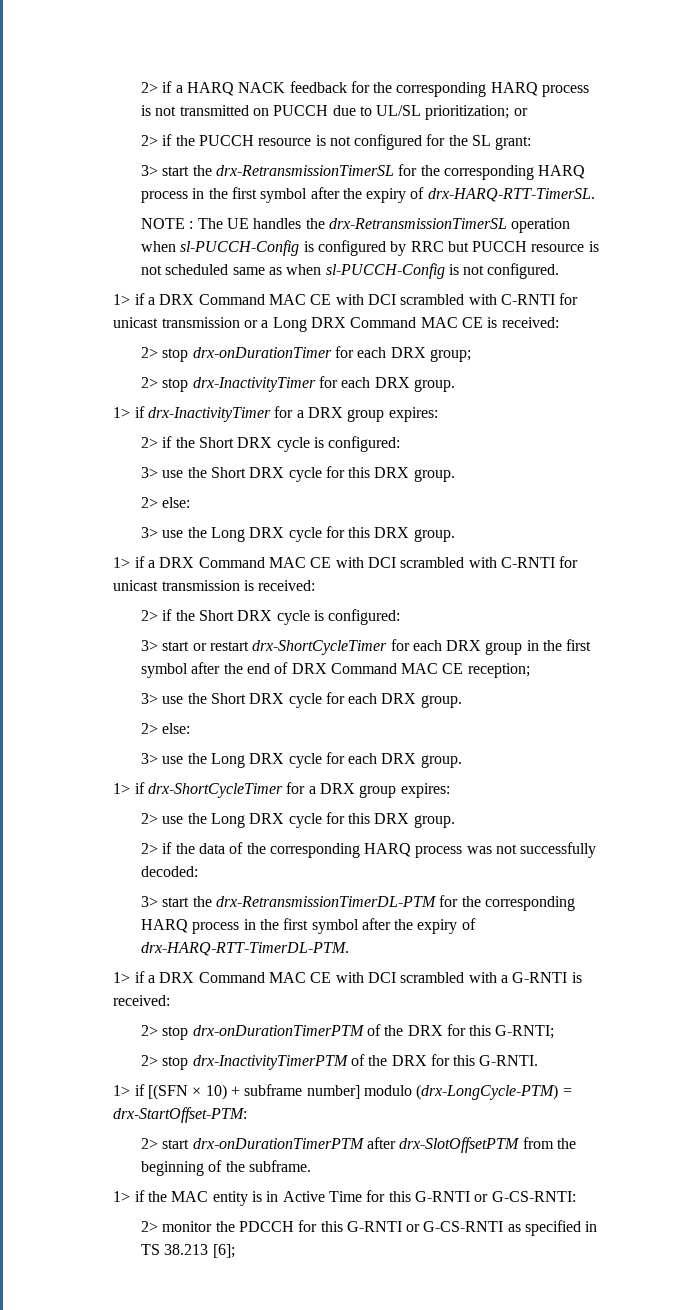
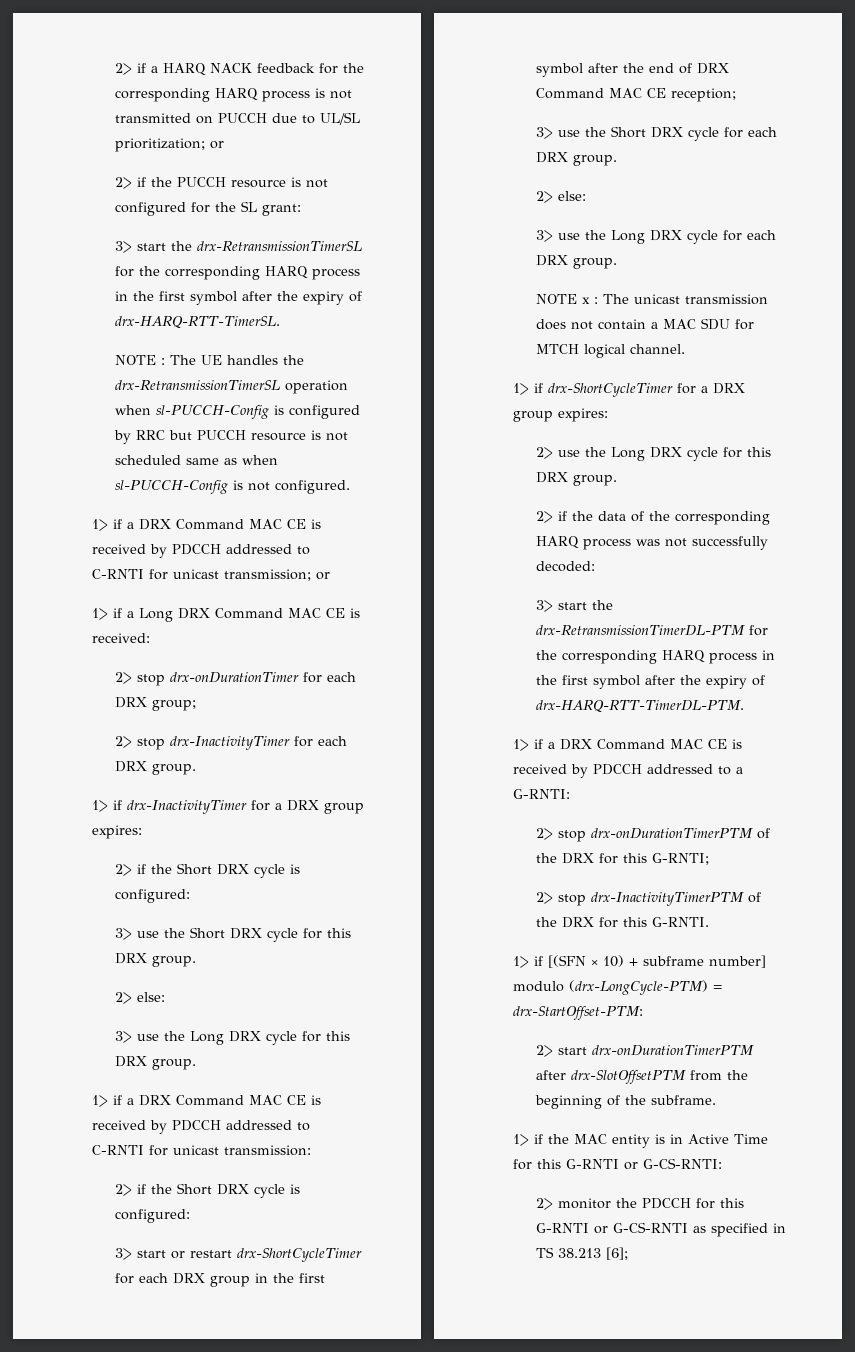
[335,293,579,305] [113,317,259,328] with DCI scrambled with C-RNTI for unicast transmission or -> [310,519,321,529] [91,544,310,558] [91,569,330,581] [91,608,122,620] is received by PDCCH addressed to C-RNTI for unicast transmission; or // 1> if
[335,556,579,568] [113,580,316,591] with DCI scrambled with C-RNTI for unicast transmission is received: -> [310,1095,321,1105] [91,1120,310,1134] [91,1145,311,1156] is received by PDCCH addressed to C-RNTI for unicast transmission:
(462, 761) none -> [535,294,768,305] [535,318,754,330] [535,344,685,358] // NOTE x : The unicast transmission does not contain a MAC SDU for MTCH logical channel.
[335,972,582,983] [113,995,171,1006] with DCI scrambled with a G-RNTI is received: -> [731,739,742,749] [512,764,743,778] [512,789,570,799] is received by PDCCH addressed to a G-RNTI:

